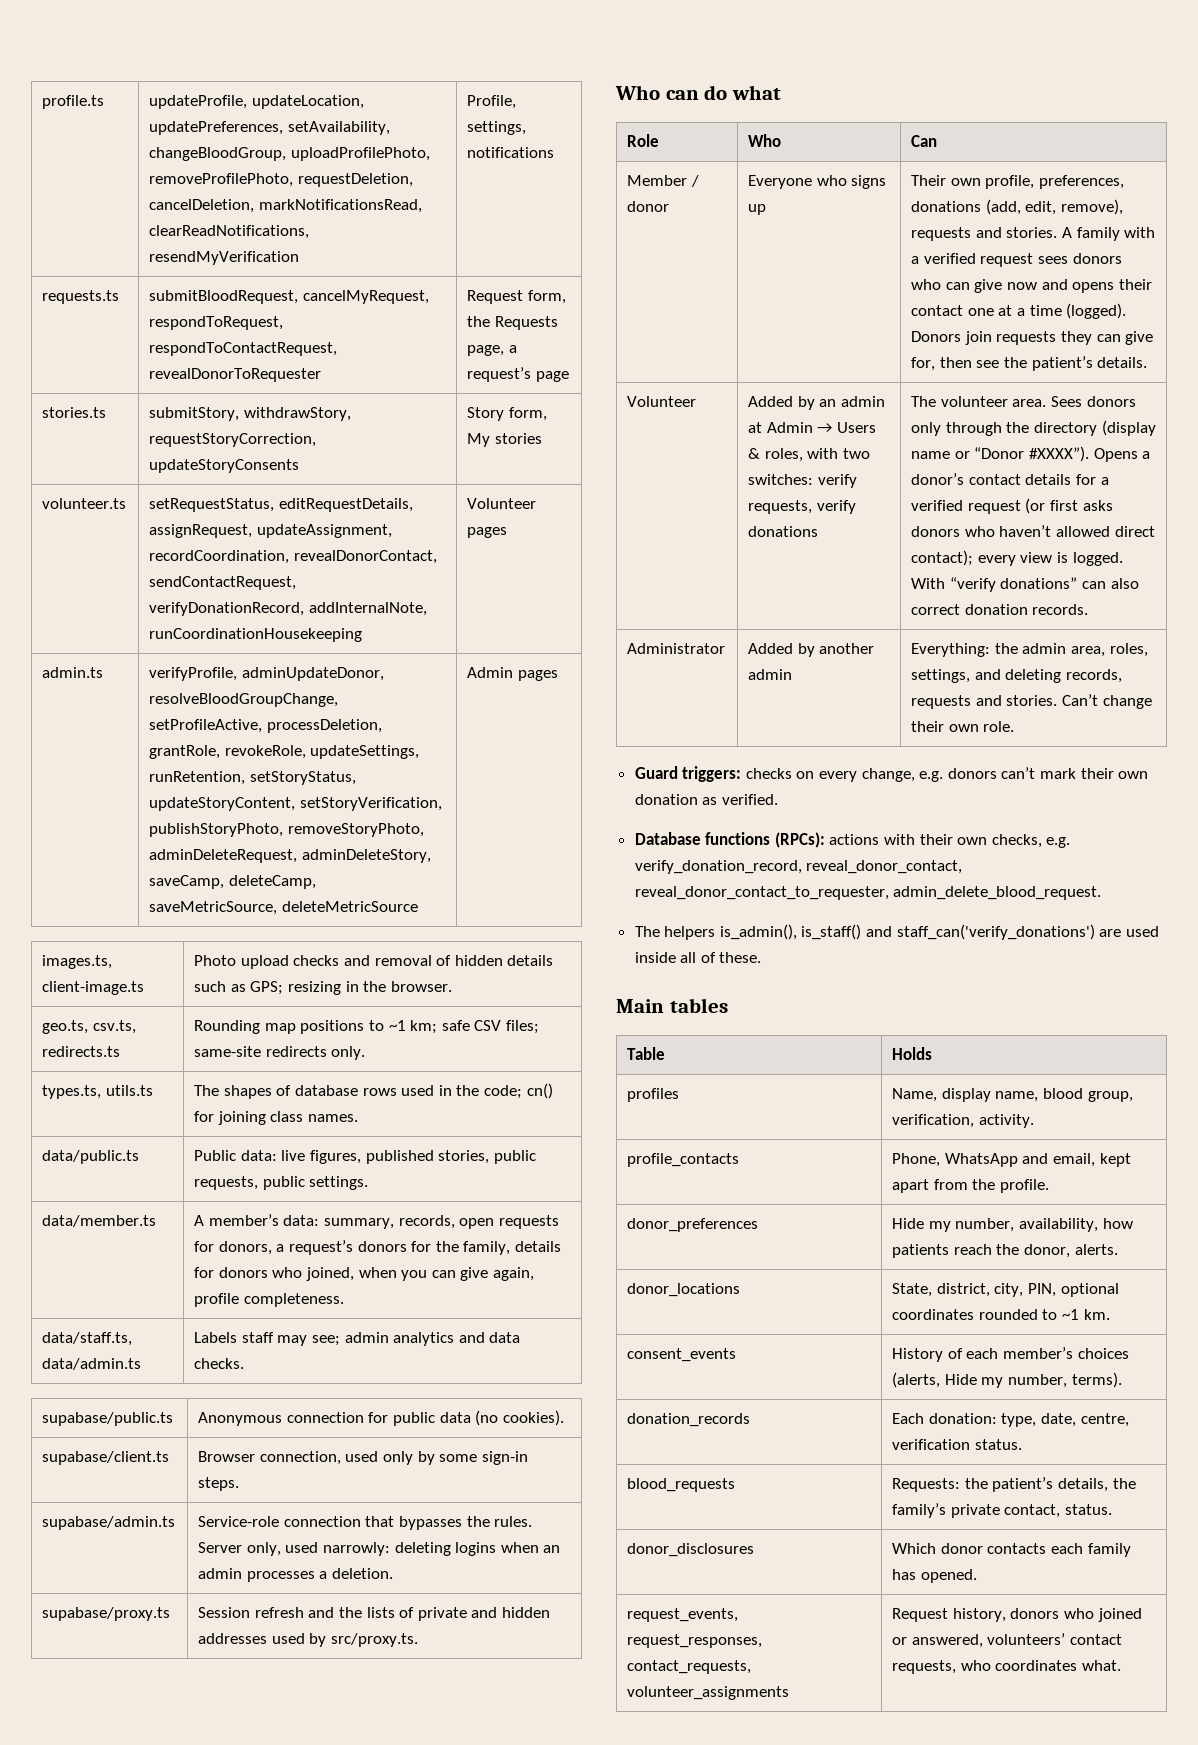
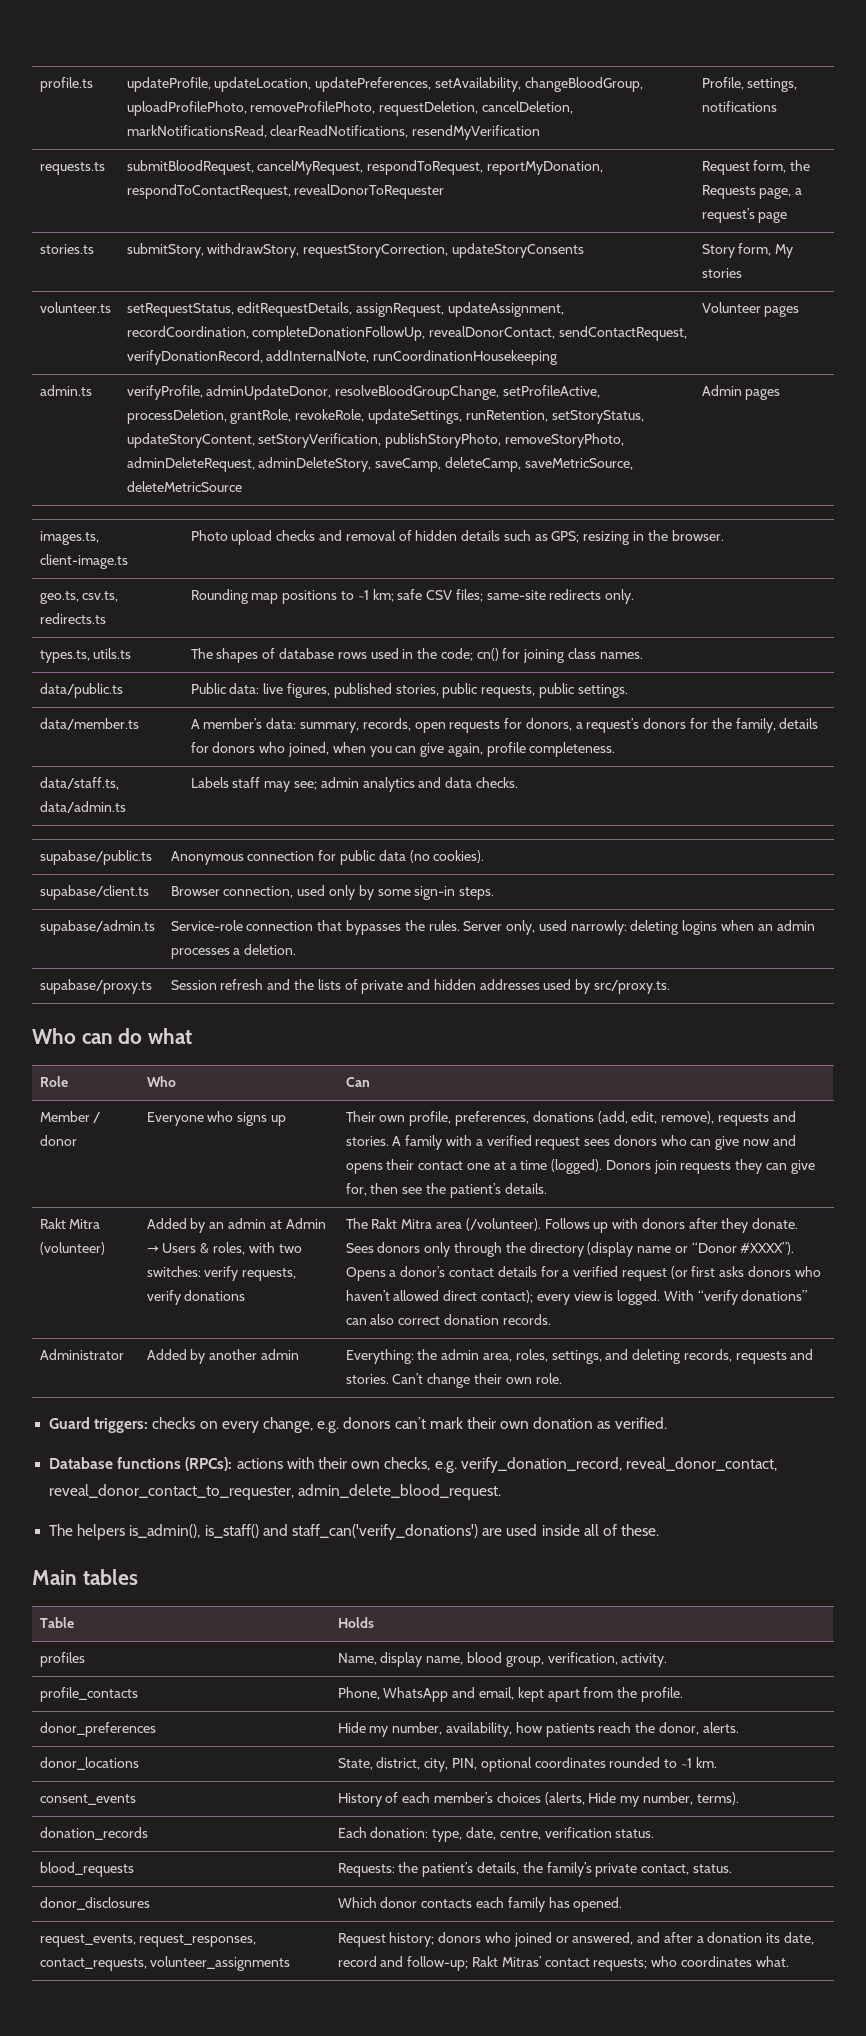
(284, 323) none -> [486,161,603,175] reportMyDonation,
(290, 557) none -> [252,326,426,341] completeDonationFollowUp,
[627,396,697,407] Volunteer -> [39,1218,101,1229] [39,1242,105,1255] Rakt Mitra (volunteer)
[940,396,1047,407] volunteer area. -> [371,1218,799,1233] Rakt Mitra area (/volunteer). Follows up with donors after they donate.
[952,1608,1006,1622] history, -> [389,1932,435,1947] history;
[987,1633,1123,1645] [892,1660,957,1674] volunteers’ contact requests, -> [637,1932,815,1945] [337,1956,648,1971] and after a donation its date, record and follow-up; Rakt Mitras’ contact requests;

